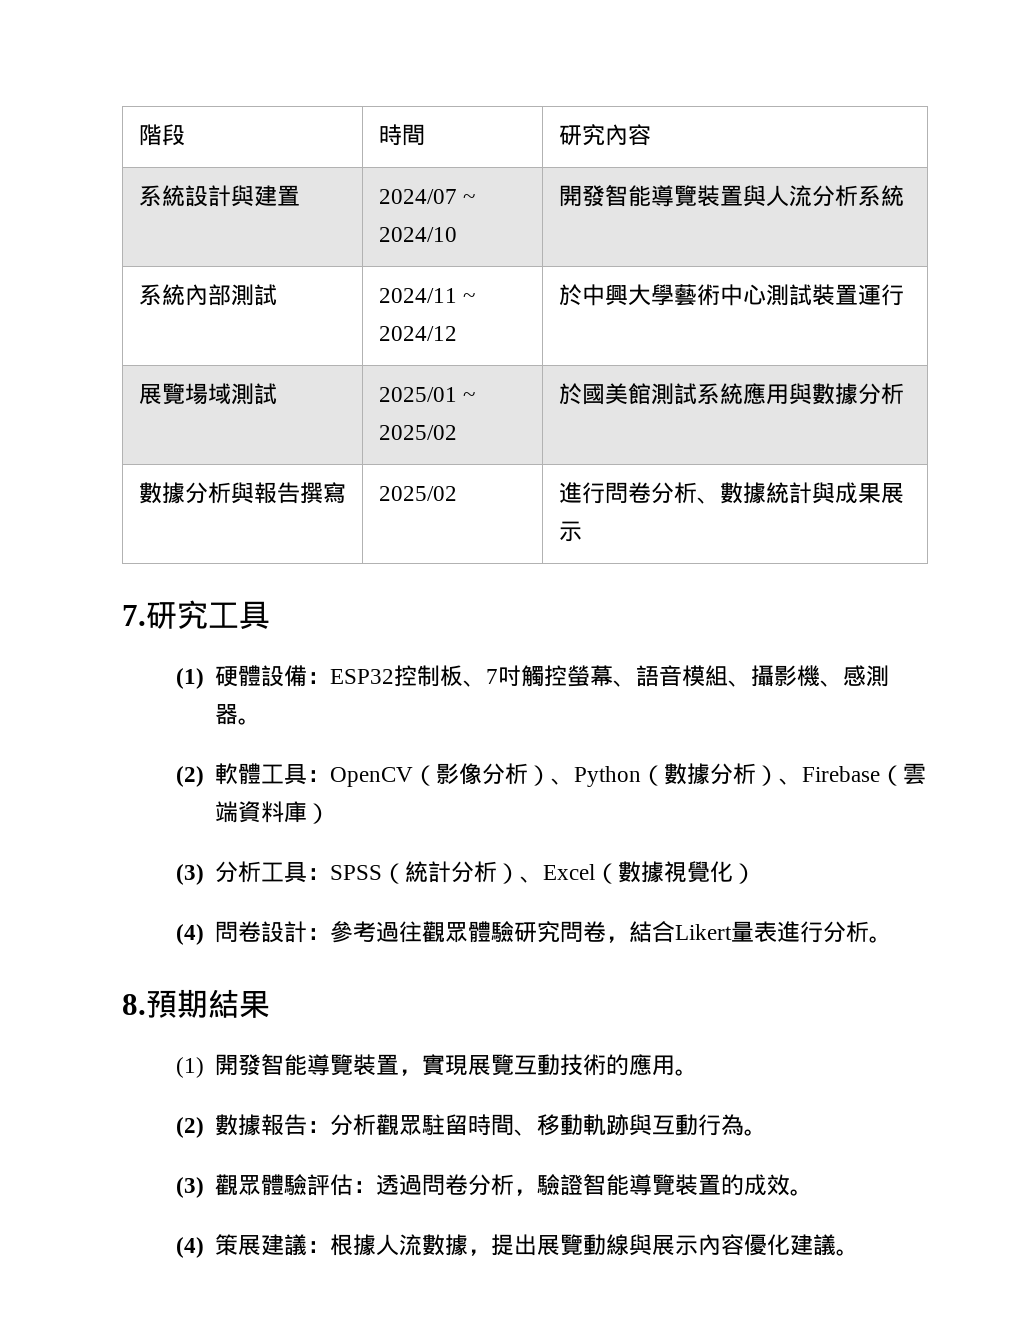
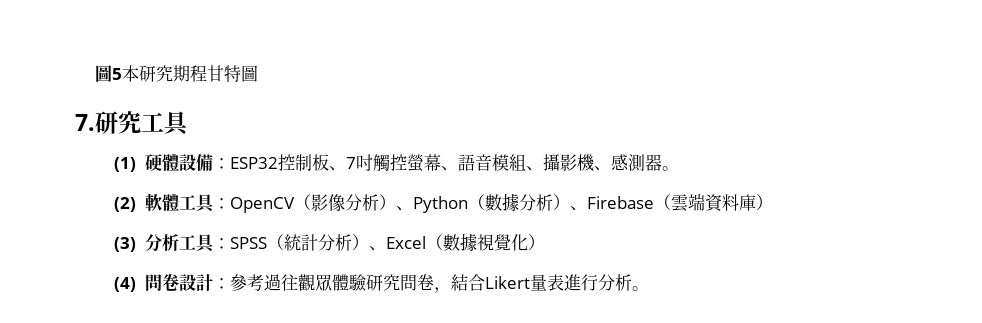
[138,124,185,146] [378,124,425,146] [558,124,651,146] [138,185,300,207] [378,189,476,204] [378,227,457,242] [558,185,904,207] [138,284,277,306] [378,288,476,303] [378,326,457,341] [558,284,904,306] [138,383,277,405] [378,387,476,402] [378,425,457,440] [558,383,904,405] [138,482,346,504] [378,486,457,501] [558,482,904,504] [558,521,582,542] 階段 | 時間 | 研究內容 // 系統設計與建置 | 2024/07 ~ 2024/10 | 開發智能導覽裝置與人流分析系統 // 系統內部測試 | 2024/11 ~ 2024/12 | 於中興大學藝術中心測試裝置運行 // 展覽場域測試 | 2025/01 ~ 2025/02 | 於國美館測試系統應用與數據分析 // 數據分析與報告撰寫 | 2025/02 | 進行問卷分析、數據統計與成果展示 -> [94,65,258,83] 圖5本研究期程甘特圖
[122,989,270,1018] [175,1054,699,1078] [175,1114,768,1138] [175,1174,814,1198] [175,1234,860,1258] // 8.預期結果 // (1)開發智能導覽裝置，實現展覽互動技術的應用。 // (2)數據報告：分析觀眾駐留時間、移動軌跡與互動行為。 // (3)觀眾體驗評估：透過問卷分析，驗證智能導覽裝置的成效。 // (4)策展建議：根據人流數據，提出展覽動線與展示內容優化建議。 -> (649, 288) none

